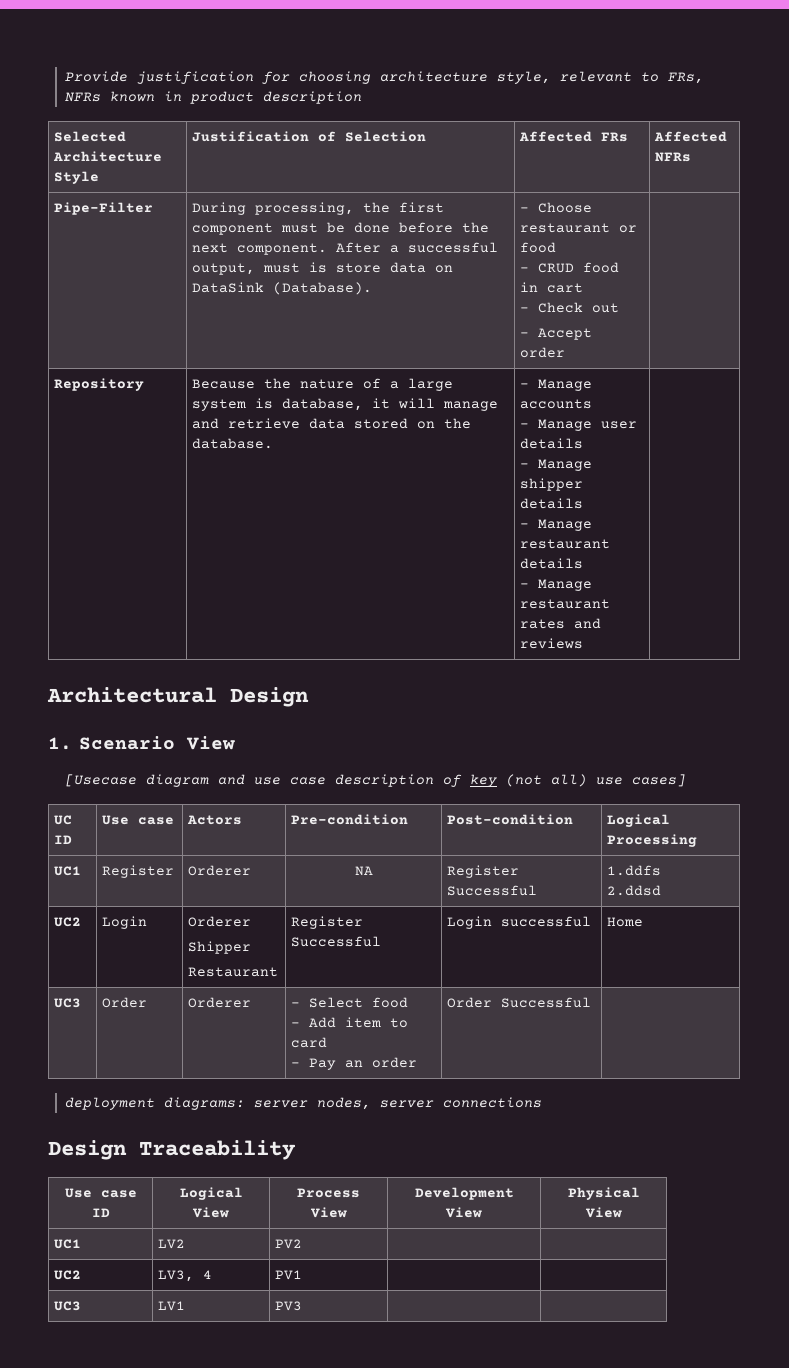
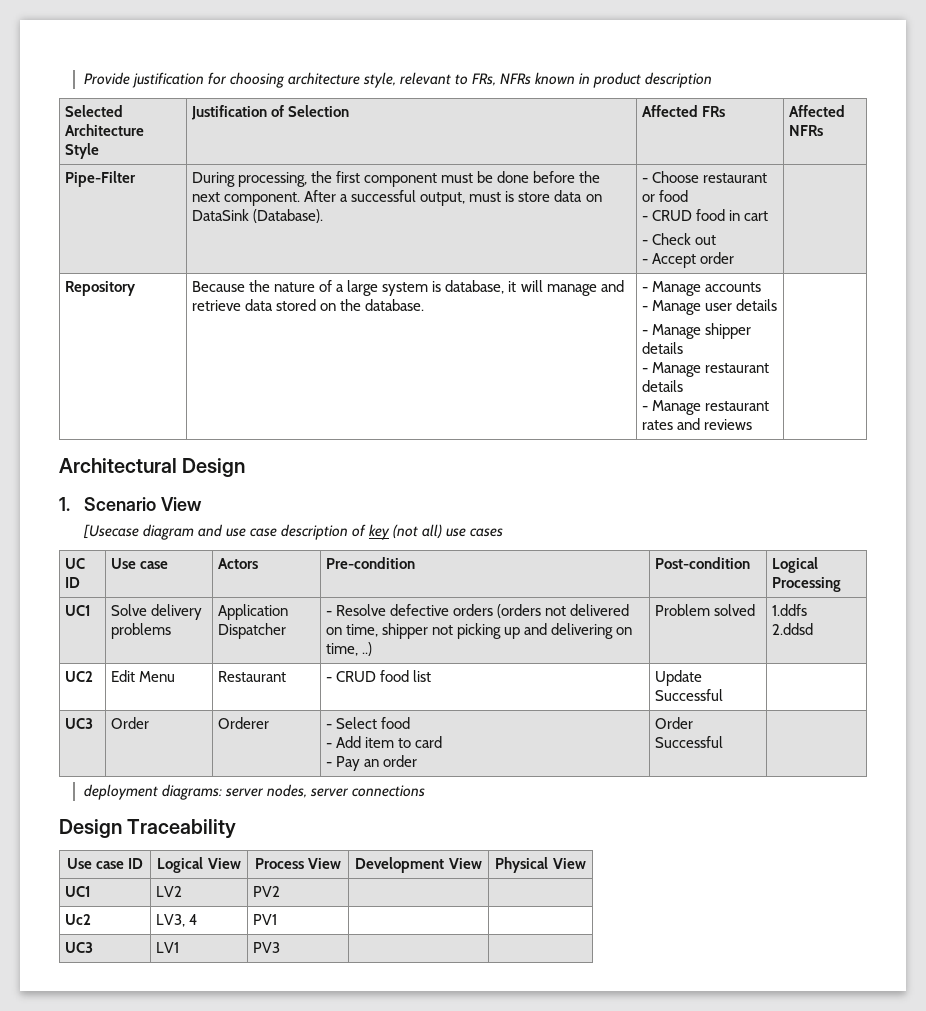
[631,774,686,787] cases] -> [470,528,504,537] cases
[102,865,175,878] [188,865,252,876] [354,866,373,876] [447,865,520,878] [447,885,538,896] [607,865,662,876] [607,885,662,896] [54,917,82,927] [102,916,148,929] [188,916,252,927] [188,941,252,954] [188,967,279,977] [291,916,364,929] [291,936,382,947] [447,916,592,929] [607,917,644,927] Register | Orderer | NA | Register Successful | 1.ddfs // 2.ddsd // UC2 | Login | Orderer // Shipper // Restaurant | Register Successful | Login successful | Home -> [111,604,203,620] [111,623,172,639] [218,604,289,620] [218,623,287,639] [326,604,630,618] [326,623,633,639] [326,642,373,656] [655,604,756,616] [772,604,808,616] [772,623,814,635] [65,671,94,682] [111,670,176,682] [218,671,287,682] [326,670,432,682] [655,670,703,686] [655,689,724,701] Solve delivery problems | Application Dispatcher | - Resolve defective orders (orders not delivered on time, shipper not picking up and delivering on time, ..) | Problem solved | 1.ddfs // 2.ddsd // UC2 | Edit Menu | Restaurant | - CRUD food list | Update Successful |
[54,1270,82,1280] UC2 -> [65,914,92,925] Uc2

